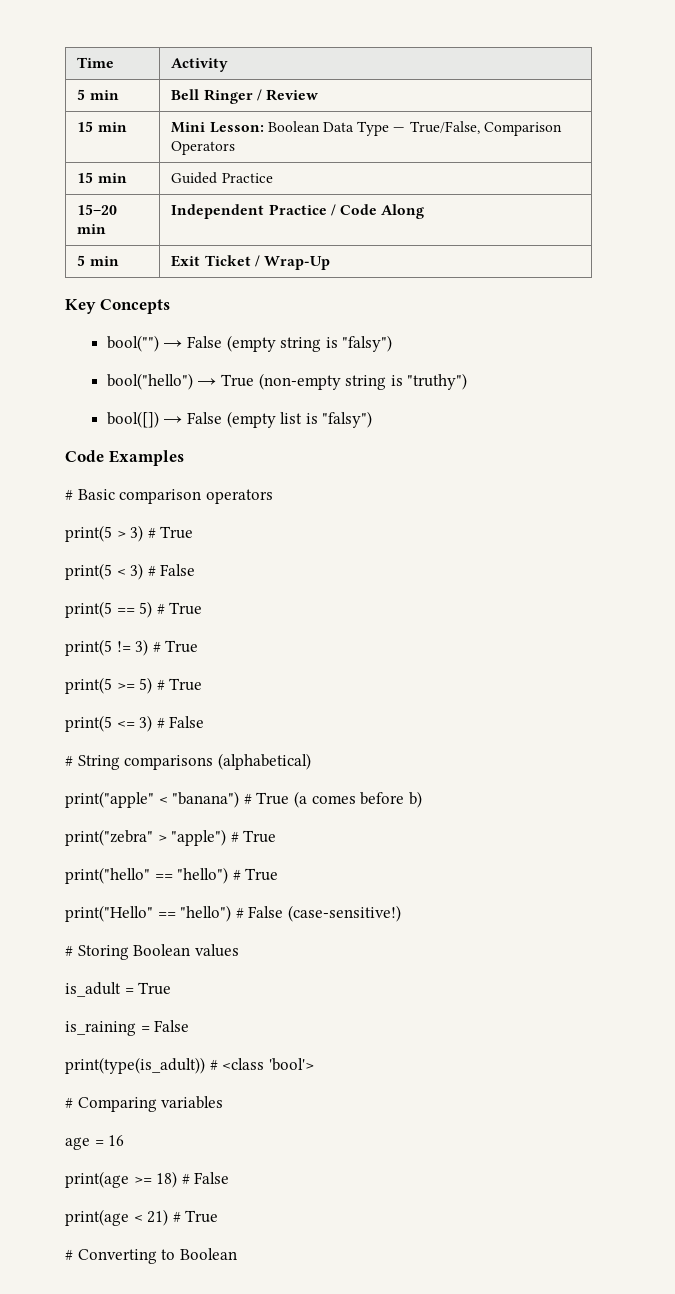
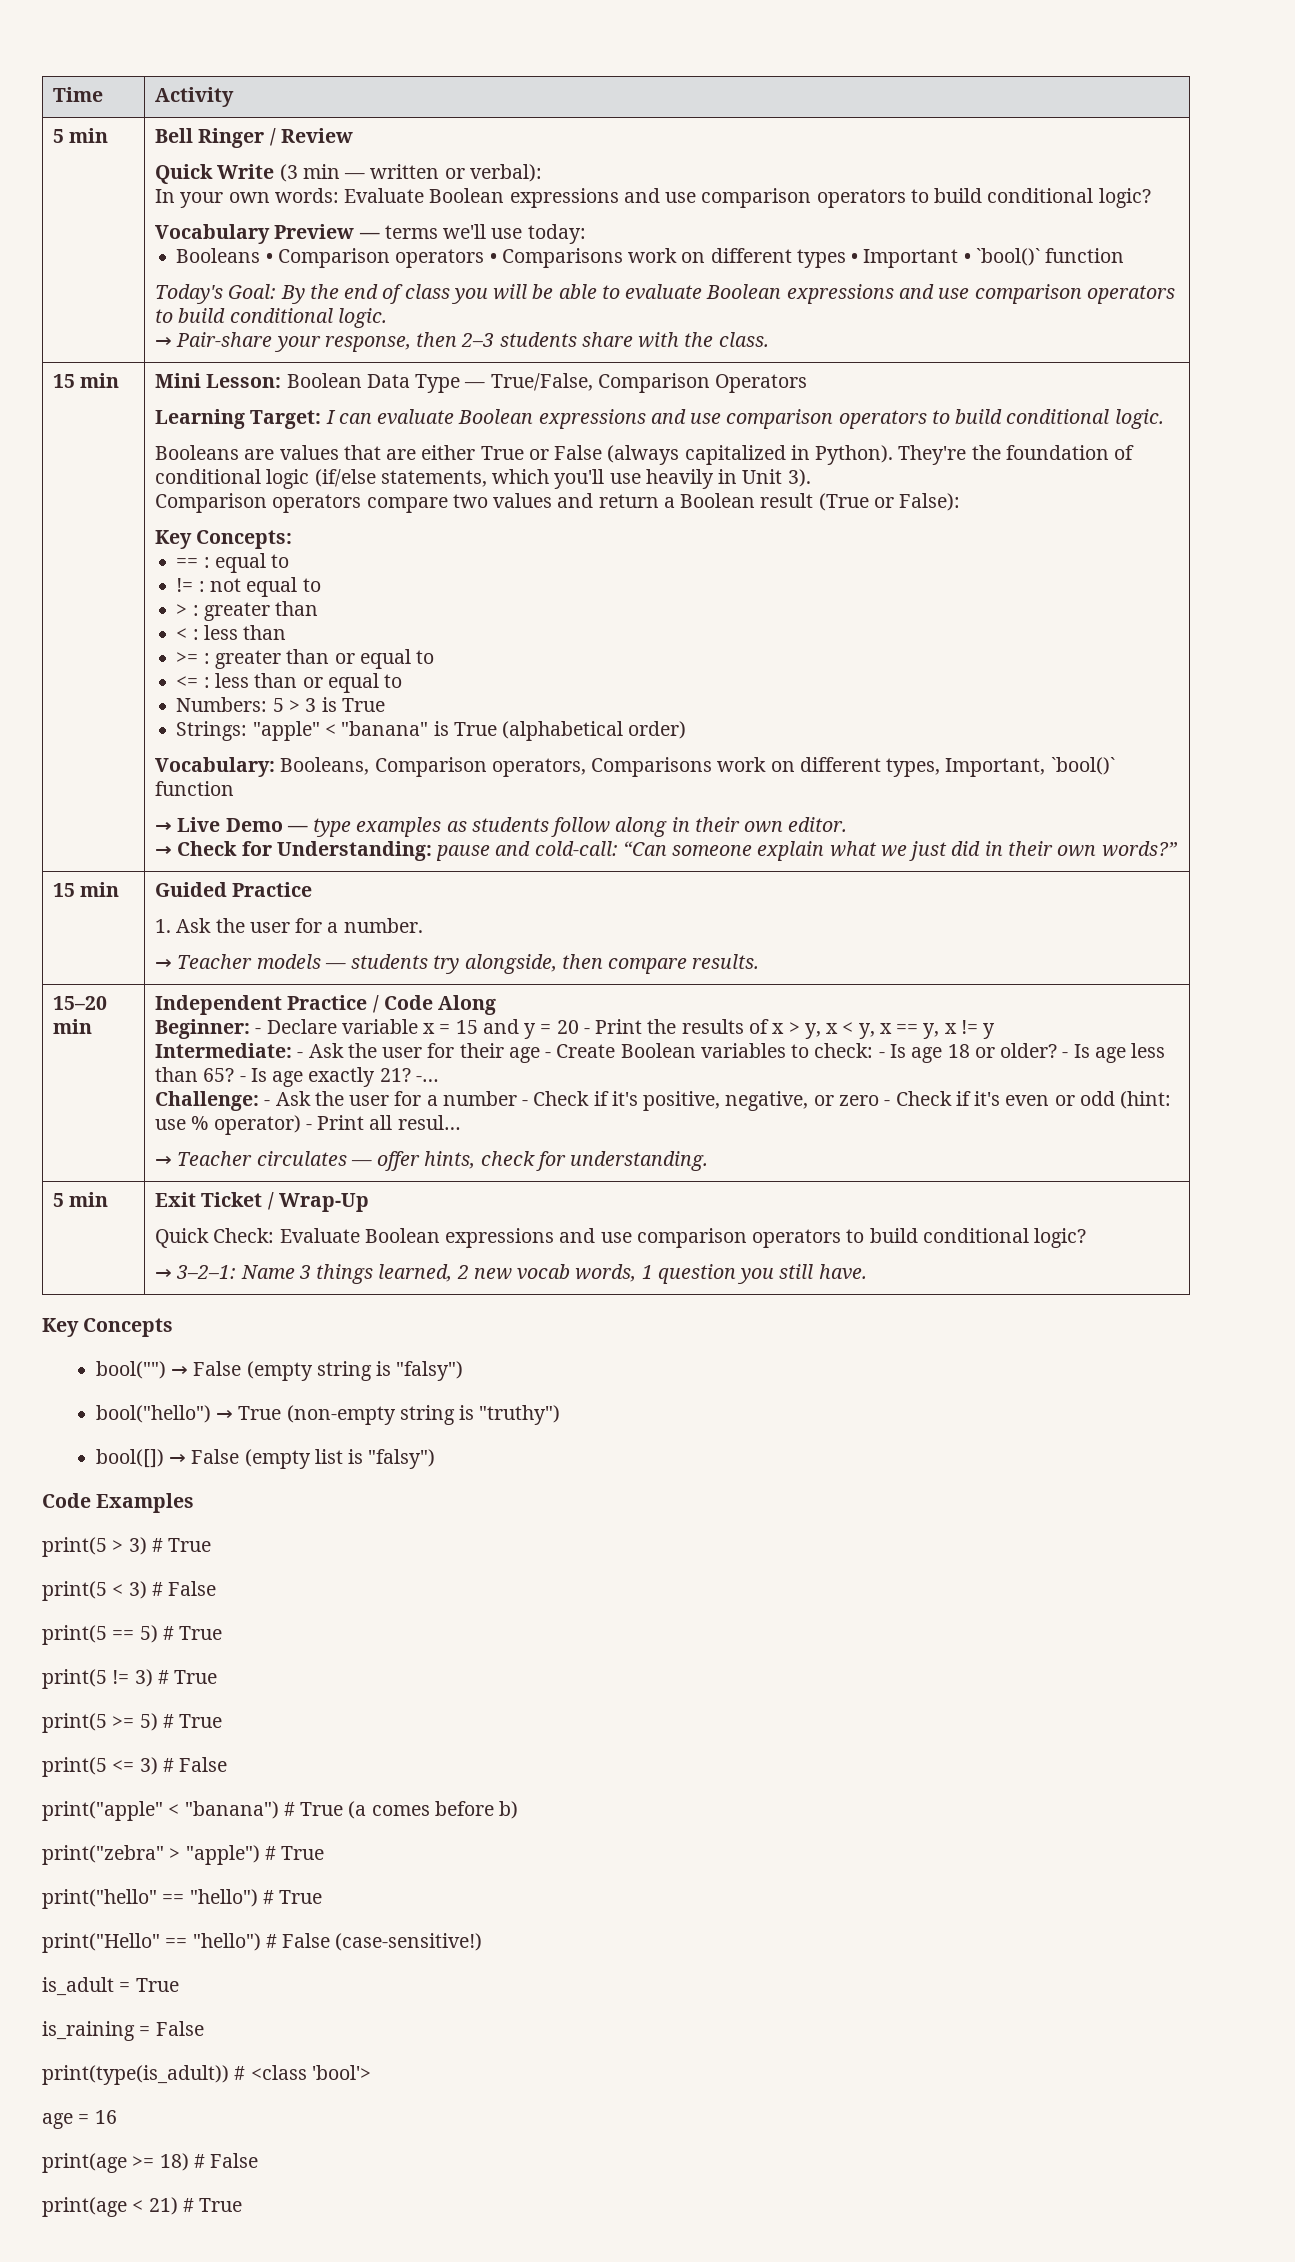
(319, 95) none -> [155,164,542,184] [155,188,1151,208] [155,224,586,244] [176,248,1125,268] [155,284,1175,304] [155,308,387,328] [155,332,769,352] // Quick Write (3 min — written or verbal): // In your own words: Evaluate Boolean expressions and use comparison operators to build conditional logic? // Vocabulary Preview — terms we'll use today: // Booleans • Comparison operators • Comparisons work on different types • Important • `bool()` function // Today's Goal: By the end of class you will be able to evaluate Boolean expressions and use comparison operators to build conditional logic. // → Pair-share your response, then 2–3 students share with the class.
[77,172,127,183] [171,172,273,184] // 15 min | Guided Practice -> [155,409,1164,429] [155,445,1135,465] [155,469,811,489] [155,493,961,513] [155,530,293,549] [176,553,290,573] [176,577,321,597] [176,601,319,621] [176,625,287,640] [176,649,435,669] [176,673,403,693] [176,697,385,712] [176,721,687,741] [155,757,1115,777] [155,781,235,796] [155,817,848,837] [155,841,1178,861] [53,882,120,897] [155,882,313,897] [155,918,423,933] [155,954,760,974] // Learning Target: I can evaluate Boolean expressions and use comparison operators to build conditional logic. // Booleans are values that are either True or False (always capitalized in Python). They're the foundation of conditional logic (if/else statements, which you'll use heavily in Unit 3). // Comparison operators compare two values and return a Boolean result (True or False): // Key Concepts: // == : equal to // != : not equal to // > : greater than // < : less than // >= : greater than or equal to // <= : less than or equal to // Numbers: 5 > 3 is True // Strings: "apple" < "banana" is True (alphabetical order) // Vocabulary: Booleans, Comparison operators, Comparisons work on different types, Important, `bool()` function // → Live Demo — type examples as students follow along in their own editor. // → Check for Understanding: pause and cold-call: “Can someone explain what we just did in their own words?” // 15 min | Guided Practice // 1. Ask the user for a number. // → Teacher models — students try alongside, then compare results.
(425, 211) none -> [155,1019,996,1039] [155,1043,1166,1063] [155,1067,439,1087] [155,1091,1172,1111] [155,1115,461,1135] [155,1151,709,1171] // Beginner: - Declare variable x = 15 and y = 20 - Print the results of x > y, x < y, x == y, x != y // Intermediate: - Ask the user for their age - Create Boolean variables to check: - Is age 18 or older? - Is age less than 65? - Is age exactly 21? -… // Challenge: - Ask the user for a number - Check if it's positive, negative, or zero - Check if it's even or odd (hint: use % operator) - Print all resul… // → Teacher circulates — offer hints, check for understanding.
(331, 263) none -> [155,1228,1087,1248] [155,1264,867,1284] // Quick Check: Evaluate Boolean expressions and use comparison operators to build conditional logic? // → 3–2–1: Name 3 things learned, 2 new vocab words, 1 question you still have.
[65,489,273,504] // # Basic comparison operators -> (195, 1503) none
[65,753,311,770] // # String comparisons (alphabetical) -> (228, 1764) none
[65,944,239,960] // # Storing Boolean values -> (483, 1942) none
[65,1096,224,1112] // # Comparing variables -> (371, 2072) none
[65,1248,237,1264] // # Converting to Boolean -> (243, 2205) none

